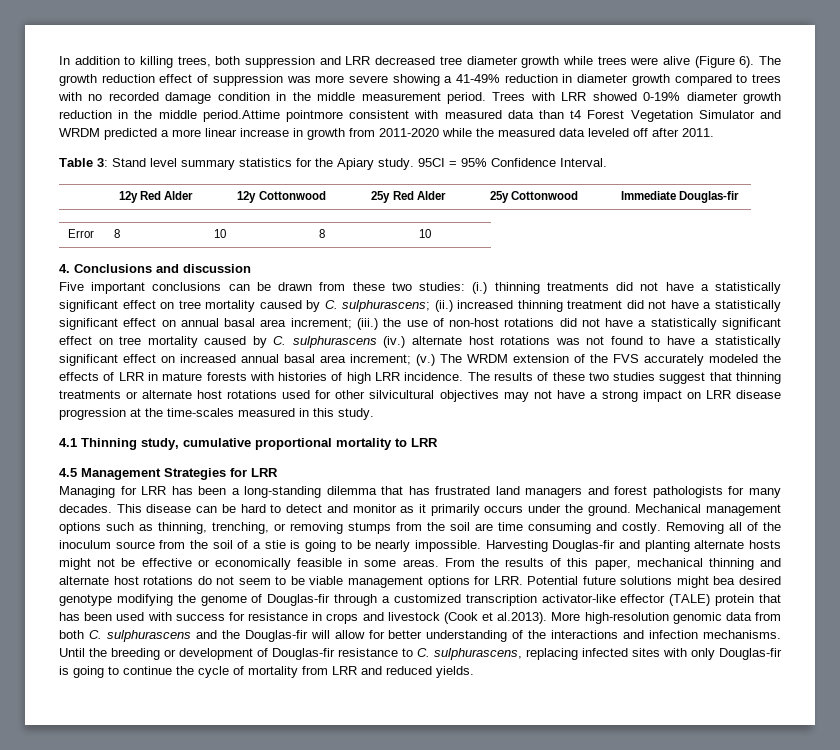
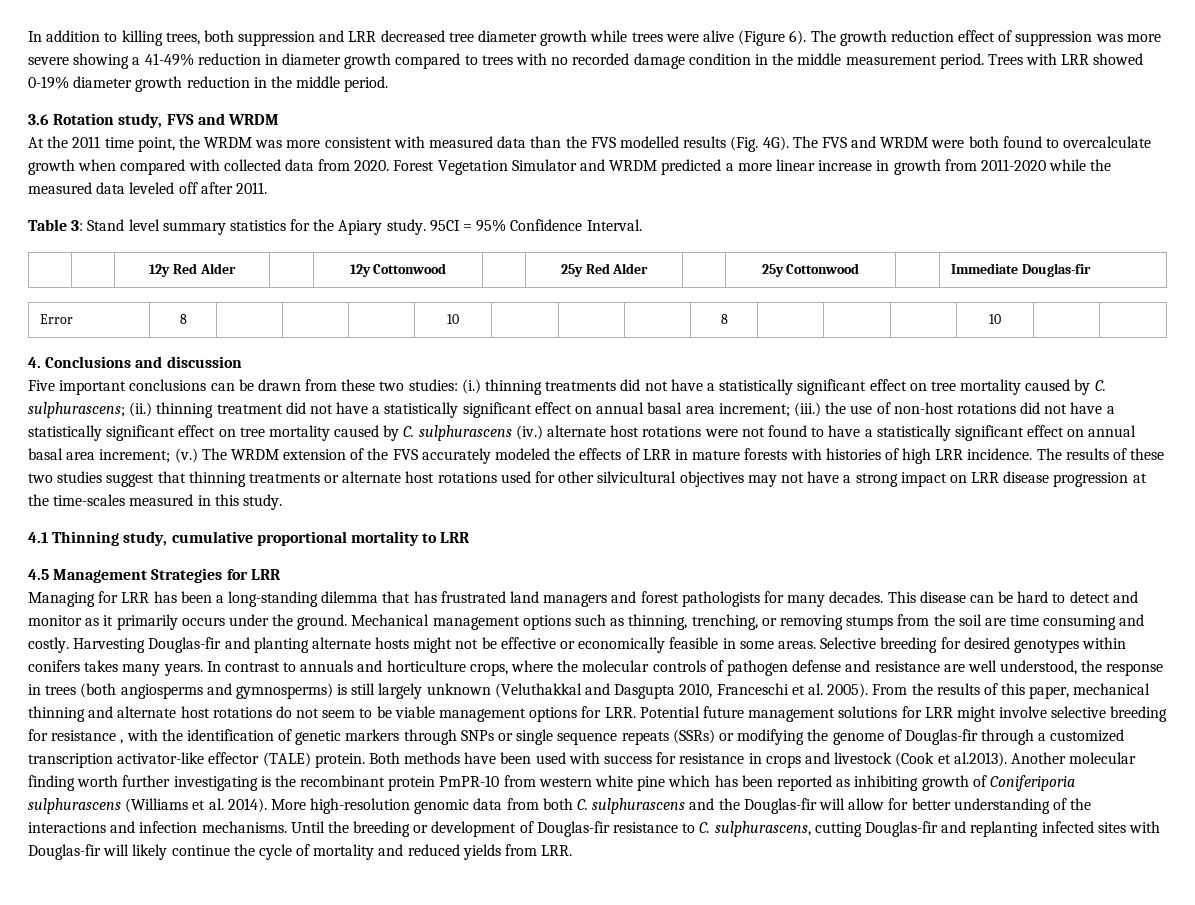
[202,110,343,122] period.Attime pointmore -> [344,76,389,92] [28,113,279,128] [28,136,321,152] period. // 3.6 Rotation study, FVS and WRDM // At the 2011 time point, the WRDM was more
[570,110,582,119] t4 -> [565,136,1152,152] [28,159,390,175] the FVS modelled results (Fig. 4G). The FVS and WRDM were both found to overcalculate growth when compared with collected data from 2020.
[457,300,514,309] increased -> (153, 409) none
[555,338,580,345] was -> [704,429,738,437] were
[180,354,236,363] increased -> (1085, 433) none
[666,522,781,534] [59,540,481,552] Removing all of the inoculum source from the soil of a stie is going to be nearly impossible. -> (69, 645) none
(439, 563) none -> [820,637,1127,653] [28,660,1164,676] [28,683,869,699] Selective breeding for desired genotypes within conifers takes many years. In contrast to annuals and horticulture crops, where the molecular controls of pathogen defense and resistance are well understood, the response in trees (both angiosperms and gymnosperms) is still largely unknown (Veluthakkal and Dasgupta 2010, Franceschi et al. 2005).
[620,576,781,588] [59,594,112,606] solutions might bea desired genotype -> [748,706,1168,722] [28,729,734,745] management solutions for LRR might involve selective breeding for resistance , with the identification of genetic markers through SNPs or single sequence repeats (SSRs) or
[715,594,781,606] [59,612,80,621] protein that has -> [314,752,497,768] protein. Both methods have
(548, 618) none -> [1010,752,1137,764] [28,775,1075,791] [28,798,267,814] Another molecular finding worth further investigating is the recombinant protein PmPR-10 from western white pine which has been reported as inhibiting growth of Coniferiporia sulphurascens (Williams et al. 2014).
[526,648,782,660] [59,666,119,678] replacing infected sites with only Douglas-fir is going to -> [814,821,1160,837] [28,844,168,860] cutting Douglas-fir and replanting infected sites with Douglas-fir will likely
[302,666,474,678] from LRR and reduced yields. -> [378,844,573,860] and reduced yields from LRR.

